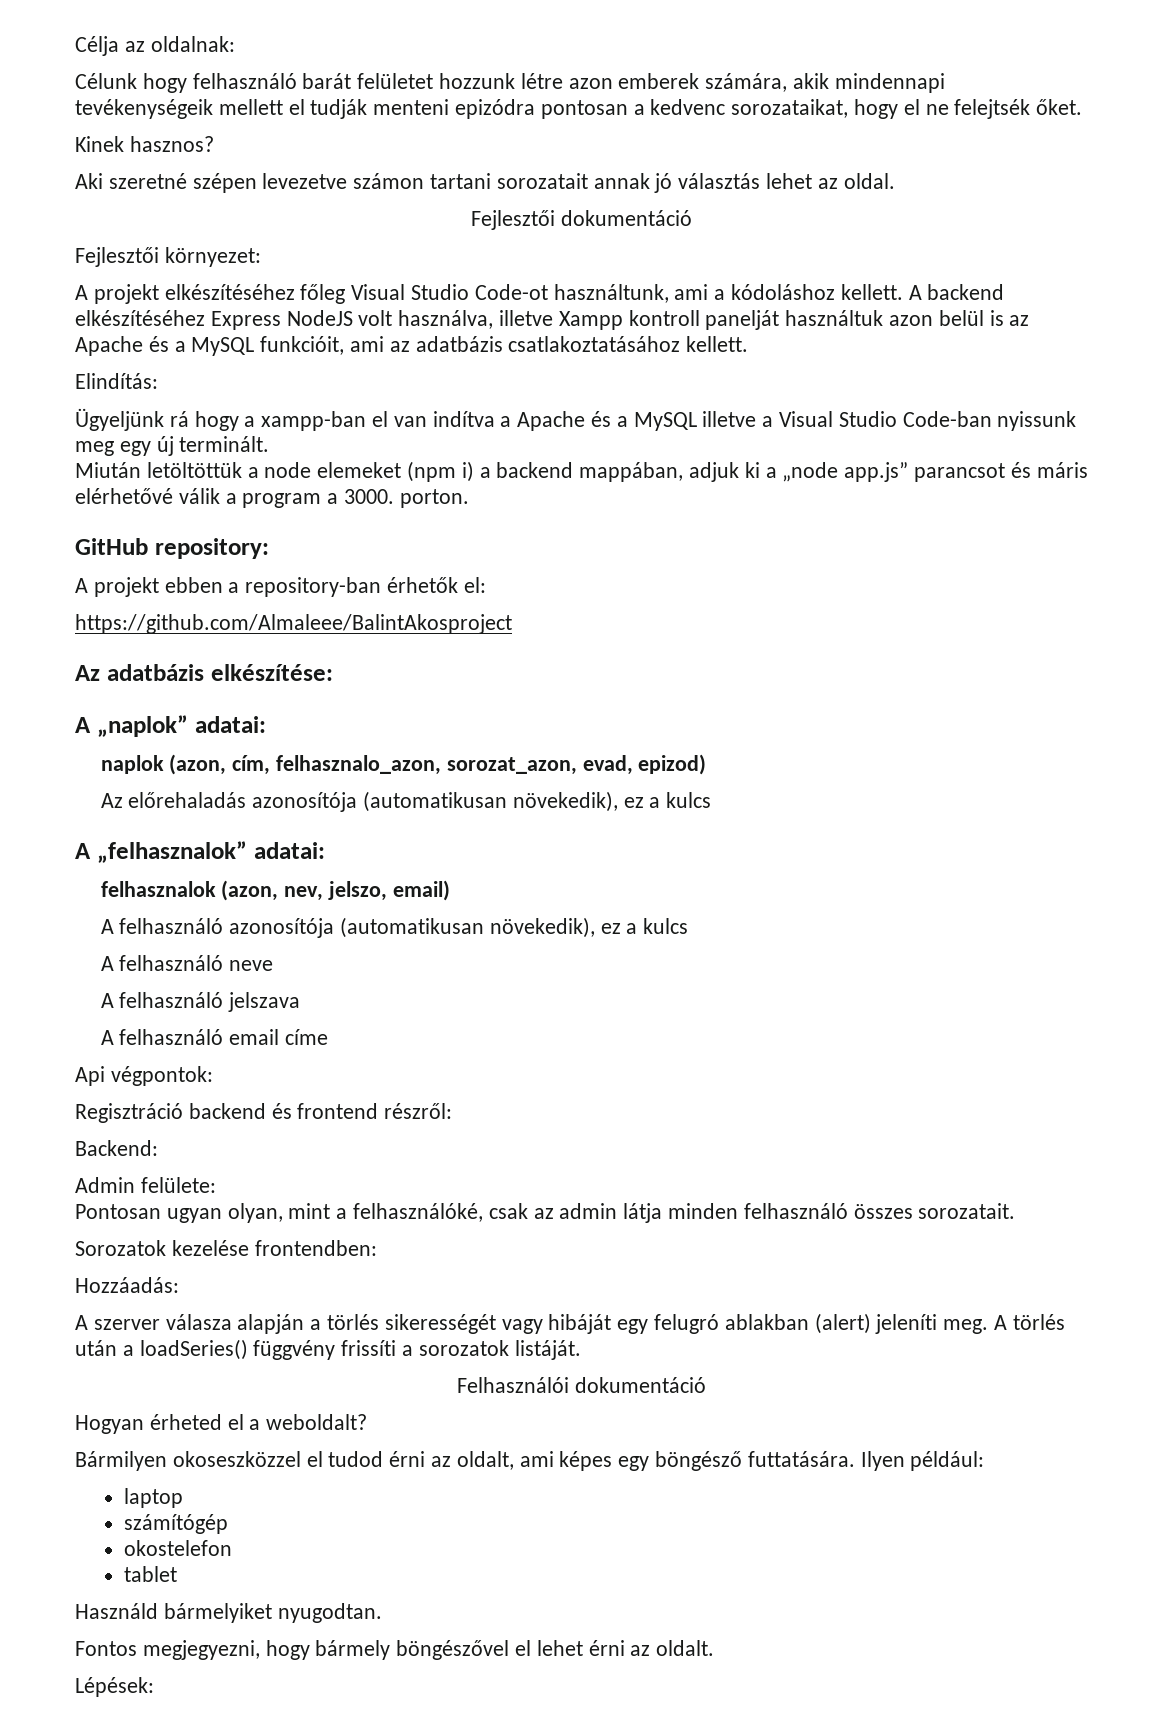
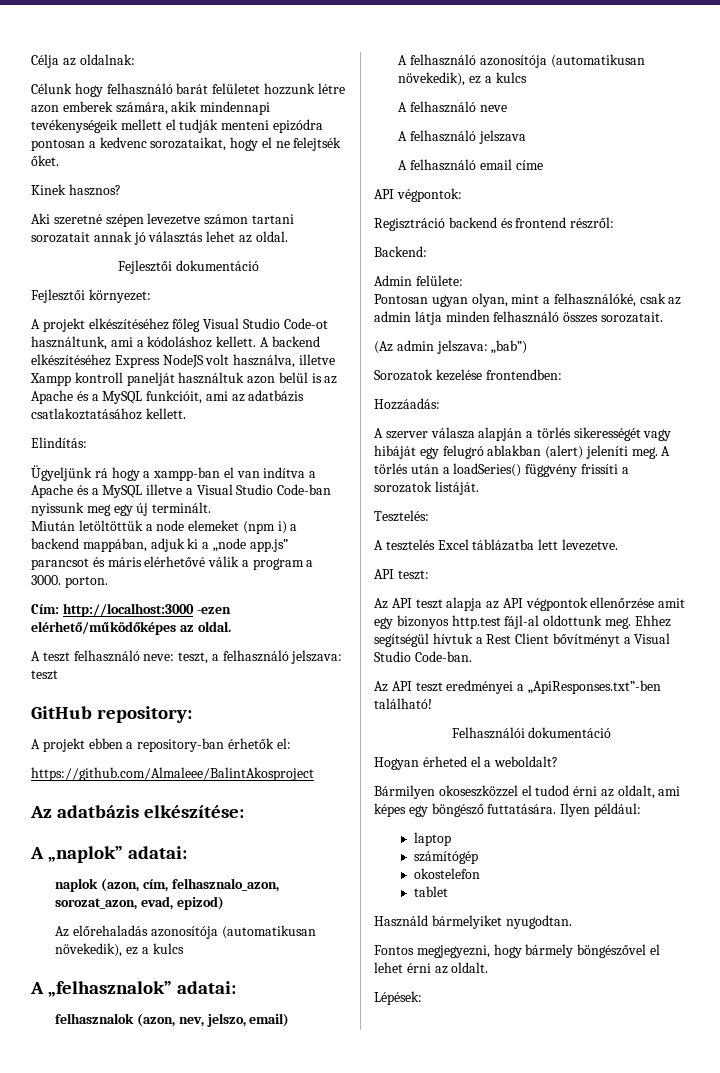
(469, 498) none -> [31,603,231,617] [31,621,231,635] [31,650,343,664] [31,670,58,680] // Cím: http://localhost:3000 -ezen elérhető/működőképes az oldal. // A teszt felhasználó neve: teszt, a felhasználó jelszava: teszt
[75,1066,105,1086] Api -> [374,189,394,199] API
(1016, 1211) none -> [374,340,528,354] // (Az admin jelszava: „bab”)
(581, 1350) none -> [374,510,429,522] [374,539,618,551] [374,569,429,580] [374,597,686,611] [374,615,671,629] [374,633,671,647] [374,651,472,662] [374,680,661,694] [374,698,432,709] // Tesztelés: // A tesztelés Excel táblázatba lett levezetve. // API teszt: // Az API teszt alapja az API végpontok ellenőrzése amit egy bizonyos http.test fájl-al oldottunk meg. Ehhez segítségül hívtuk a Rest Client bővítményt a Visual Studio Code-ban. // Az API teszt eredményei a „ApiResponses.txt”-ben található!

